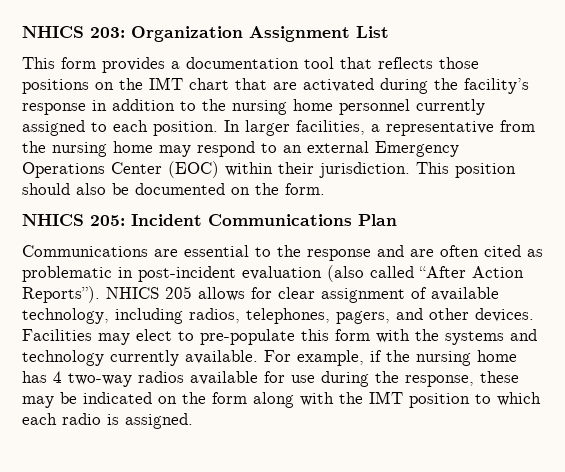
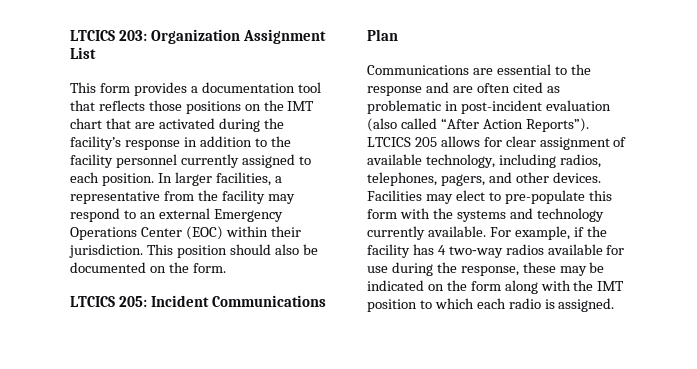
[22,26,84,38] NHICS -> [70,30,115,41] LTCICS
[232,99,333,115] nursing home -> [70,154,113,168] facility
[52,141,153,157] nursing home -> [221,190,265,204] facility
[22,214,84,226] NHICS -> [70,296,115,307] LTCICS
[106,287,159,299] NHICS -> [367,137,411,147] LTCICS
[416,350,517,366] nursing home -> [367,244,410,258] facility

